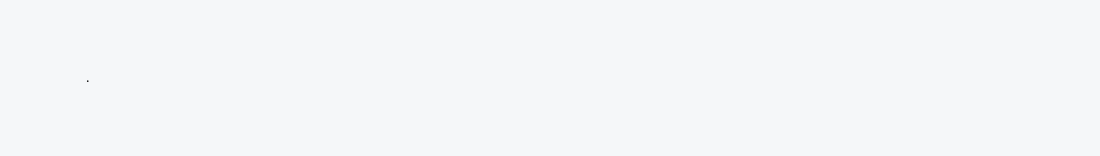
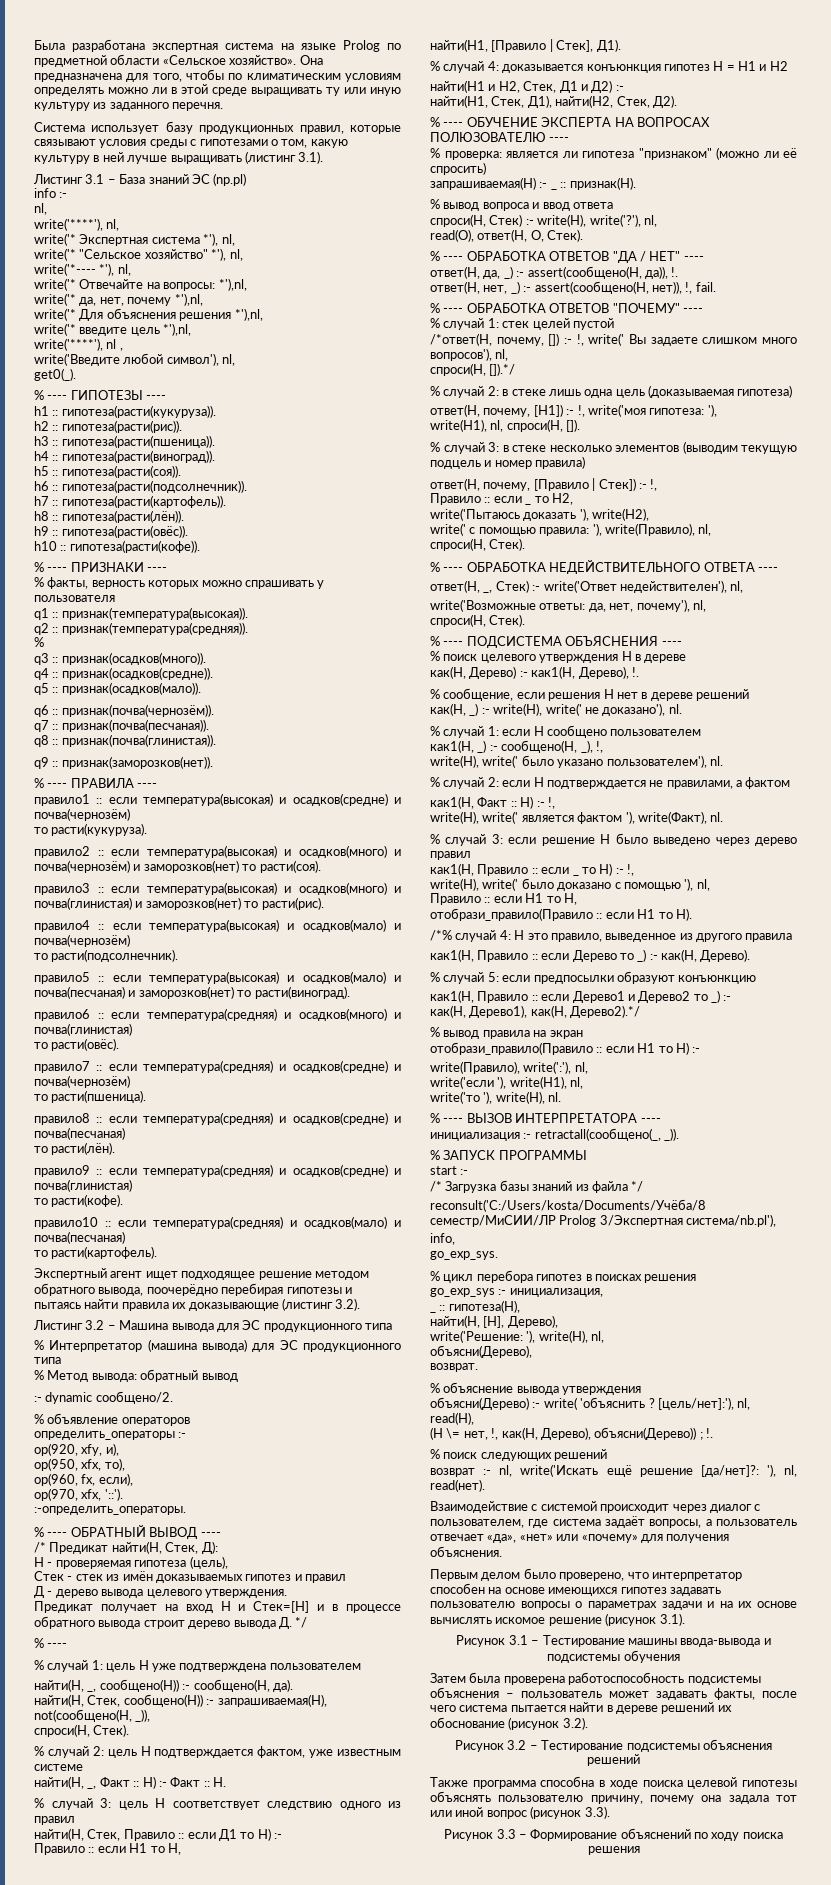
[86,80,90,82] . -> [34,39,402,52] [34,54,323,67] [34,69,401,82] [34,84,401,96] [34,102,224,111] [34,121,401,134] [34,139,348,148] [34,151,324,164] [33,173,247,186] [34,188,68,198] [34,203,47,215] [34,218,120,231] [34,233,235,246] [34,248,243,261] [34,263,131,276] [34,278,247,291] [34,293,203,306] [34,308,263,321] [34,323,192,336] [34,338,123,351] [34,353,236,366] [34,368,76,381] [34,390,167,400] [34,405,216,418] [34,420,182,433] [34,435,215,448] [34,450,215,463] [34,465,181,478] [34,480,247,493] [34,495,226,508] [34,510,184,523] [34,525,188,538] [34,540,200,553] [34,562,168,572] [34,577,325,589] [34,595,115,602] [34,607,248,620] [34,622,248,635] [34,637,44,647] [34,652,206,665] [34,667,213,680] [34,682,201,695] [34,704,214,717] [34,719,209,732] [34,734,216,747] [34,756,213,769] [34,778,158,788] [34,793,401,806] [34,808,130,821] [34,823,148,836] [34,845,401,858] [34,860,321,873] [34,882,401,895] [34,897,324,910] [34,919,401,932] [34,934,130,947] [34,949,179,962] [34,971,401,984] [34,986,350,999] [34,1008,401,1021] [34,1023,132,1036] [34,1038,120,1051] [34,1060,401,1073] [34,1075,130,1088] [34,1090,147,1103] [34,1112,401,1125] [34,1127,125,1140] [34,1142,116,1155] [34,1164,401,1177] [34,1179,132,1192] [34,1194,124,1207] [34,1216,401,1229] [34,1231,125,1244] [34,1246,158,1259] [34,1268,369,1280] [34,1283,352,1296] [34,1298,361,1311] [33,1320,392,1332] [34,1339,401,1352] [34,1357,61,1364] [34,1369,238,1382] [34,1391,173,1404] [34,1413,190,1426] [34,1431,187,1440] [34,1443,119,1456] [34,1458,125,1471] [34,1473,133,1486] [34,1488,123,1501] [34,1506,186,1515] [34,1525,221,1539] [34,1541,218,1554] [34,1556,228,1569] [34,1571,346,1583] [34,1586,287,1598] [34,1601,402,1613] [34,1616,308,1629] [34,1638,68,1648] [34,1660,361,1672] [34,1679,293,1692] [34,1694,327,1707] [34,1709,151,1722] [34,1724,130,1737] [34,1746,401,1758] [34,1764,83,1771] [34,1776,226,1789] [34,1798,401,1810] [34,1816,75,1825] [34,1828,282,1841] [34,1843,181,1855] [430,39,621,52] [430,61,788,73] [430,80,624,93] [430,95,677,108] [430,117,710,127] [430,132,570,142] [430,147,797,160] [430,162,486,175] [430,177,548,190] [550,188,557,190] [560,177,636,190] [430,199,613,211] [430,214,657,227] [430,229,584,242] [430,251,704,263] [430,266,679,279] [430,281,716,294] [430,303,703,313] [430,318,614,330] [430,333,797,346] [430,348,509,361] [430,363,516,376] [430,385,793,398] [430,404,717,417] [430,419,581,432] [430,441,797,454] [430,456,586,469] [430,478,658,491] [430,493,522,505] [525,503,532,505] [534,493,573,505] [430,508,650,521] [430,523,712,536] [430,538,526,551] [430,560,778,574] [430,580,744,593] [430,599,706,612] [430,614,526,627] [430,636,682,648] [430,651,687,663] [430,666,639,679] [430,688,749,701] [430,703,682,716] [430,725,702,738] [430,740,603,753] [430,755,723,768] [430,777,791,789] [430,796,555,809] [430,811,724,824] [430,833,797,846] [430,851,471,860] [430,863,570,876] [572,874,579,876] [581,863,634,876] [430,878,710,891] [430,893,577,905] [430,908,692,921] [430,930,793,942] [430,949,751,962] [430,971,757,984] [430,990,732,1003] [430,1005,641,1018] [430,1027,583,1039] [430,1042,701,1055] [430,1061,588,1074] [430,1076,584,1089] [430,1091,562,1104] [430,1113,661,1123] [430,1128,680,1141] [430,1150,587,1160] [430,1166,469,1175] [430,1180,644,1193] [430,1199,706,1212] [430,1214,777,1227] [430,1233,455,1245] [430,1251,498,1260] [430,1270,697,1283] [430,1288,603,1297] [430,1311,436,1313] [439,1300,520,1313] [430,1315,558,1328] [430,1330,605,1343] [430,1345,532,1358] [430,1363,478,1372] [430,1382,642,1395] [430,1397,751,1410] [430,1412,474,1425] [430,1427,713,1440] [430,1449,608,1461] [430,1464,797,1477] [430,1479,485,1492] [430,1501,761,1513] [430,1516,797,1528] [430,1534,730,1543] [430,1546,502,1557] [430,1568,742,1581] [430,1583,721,1596] [430,1601,797,1610] [430,1613,685,1626] [456,1635,771,1647] [547,1650,680,1663] [430,1672,761,1685] [430,1687,797,1700] [430,1702,732,1714] [430,1717,588,1730] [455,1739,772,1752] [587,1754,640,1766] [430,1776,797,1789] [430,1791,797,1804] [430,1806,610,1819] [444,1828,783,1841] [587,1846,640,1855] Была разработана экспертная система на языке Prolog по предметной области «Сельское хозяйство». Она предназначена для того, чтобы по климатическим условиям определять можно ли в этой среде выращивать ту или иную культуру из заданного перечня. // Система использует базу продукционных правил, которые связывают условия среды с гипотезами о том, какую культуру в ней лучше выращивать (листинг 3.1). // Листинг 3.1 – База знаний ЭС (np.pl) // info :- // nl, // write('****'), nl, // write('* Экспертная система *'), nl, // write('* "Cельское хозяйство" *'), nl, // write('*---- *'), nl, // write('* Отвечайте на вопросы: *'),nl, // write('* да, нет, почему *'),nl, // write('* Для объяснения решения *'),nl, // write('* введите цель *'),nl, // write('****'), nl , // write('Введите любой символ'), nl, // get0(_). // % ---- ГИПОТЕЗЫ ---- // h1 :: гипотеза(расти(кукуруза)). // h2 :: гипотеза(расти(рис)). // h3 :: гипотеза(расти(пшеница)). // h4 :: гипотеза(расти(виноград)). // h5 :: гипотеза(расти(соя)). // h6 :: гипотеза(расти(подсолнечник)). // h7 :: гипотеза(расти(картофель)). // h8 :: гипотеза(расти(лён)). // h9 :: гипотеза(расти(овёс)). // h10 :: гипотеза(расти(кофе)). // % ---- ПРИЗНАКИ ---- // % факты, верность которых можно спрашивать у пользователя // q1 :: признак(температура(высокая)). // q2 :: признак(температура(средняя)). // % // q3 :: признак(осадков(много)). // q4 :: признак(осадков(средне)). // q5 :: признак(осадков(мало)). // q6 :: признак(почва(чернозём)). // q7 :: признак(почва(песчаная)). // q8 :: признак(почва(глинистая)). // q9 :: признак(заморозков(нет)). // % ---- ПРАВИЛА ---- // правило1 :: если температура(высокая) и осадков(средне) и почва(чернозём) // то расти(кукуруза). // правило2 :: если температура(высокая) и осадков(много) и почва(чернозём) и заморозков(нет) то расти(соя). // правило3 :: если температура(высокая) и осадков(много) и почва(глинистая) и заморозков(нет) то расти(рис). // правило4 :: если температура(высокая) и осадков(мало) и почва(чернозём) // то расти(подсолнечник). // правило5 :: если температура(высокая) и осадков(мало) и почва(песчаная) и заморозков(нет) то расти(виноград). // правило6 :: если температура(средняя) и осадков(много) и почва(глинистая) // то расти(овёс). // правило7 :: если температура(средняя) и осадков(средне) и почва(чернозём) // то расти(пшеница). // правило8 :: если температура(средняя) и осадков(средне) и почва(песчаная) // то расти(лён). // правило9 :: если температура(средняя) и осадков(средне) и почва(глинистая) // то расти(кофе). // правило10 :: если температура(средняя) и осадков(мало) и почва(песчаная) // то расти(картофель). // Экспертный агент ищет подходящее решение методом обратного вывода, поочерёдно перебирая гипотезы и пытаясь найти правила их доказывающие (листинг 3.2). // Листинг 3.2 – Машина вывода для ЭС продукционного типа // % Интерпретатор (машина вывода) для ЭС продукционного типа // % Метод вывода: обратный вывод // :- dynamic сообщено/2. // % объявление операторов // определить_операторы :- // op(920, xfy, и), // op(950, xfx, то), // op(960, fx, если), // op(970, xfx, '::'). // :-определить_операторы. // % ---- ОБРАТНЫЙ ВЫВОД ---- // /* Предикат найти(H, Стек, Д): // H - проверяемая гипотеза (цель), // Стек - стек из имён доказываемых гипотез и правил // Д - дерево вывода целевого утверждения. // Предикат получает на вход Н и Стек=[H] и в процессе обратного вывода строит дерево вывода Д. */ // % ---- // % случай 1: цель Н уже подтверждена пользователем // найти(H, _, сообщено(H)) :- сообщено(H, да). // найти(H, Стек, сообщено(H)) :- запрашиваемая(H), not(сообщено(H, _)), // спроси(H, Стек). // % случай 2: цель Н подтверждается фактом, уже известным системе // найти(H, _, Факт :: H) :- Факт :: H. // % случай 3: цель Н соответствует следствию одного из правил // найти(H, Стек, Правило :: если Д1 то H) :- // Правило :: если H1 то H, // найти(H1, [Правило | Стек], Д1). // % случай 4: доказывается конъюнкция гипотез H = H1 и Н2 // найти(H1 и H2, Стек, Д1 и Д2) :- // найти(H1, Стек, Д1), найти(H2, Стек, Д2). // % ---- ОБУЧЕНИЕ ЭКСПЕРТА НА ВОПРОСАХ ПОЛЮЗОВАТЕЛЮ ---- // % проверка: является ли гипотеза "признаком" (можно ли её спросить) // запрашиваемая(H) :- _ :: признак(H). // % вывод вопроса и ввод ответа // спроси(H, Стек) :- write(H), write('?'), nl, // read(O), ответ(H, O, Стек). // % ---- ОБРАБОТКА ОТВЕТОВ "ДА / НЕТ" ---- // ответ(H, да, _) :- assert(сообщено(H, да)), !. // ответ(H, нет, _) :- assert(сообщено(H, нет)), !, fail. // % ---- ОБРАБОТКА ОТВЕТОВ "ПОЧЕМУ" ---- // % случай 1: стек целей пустой // /*ответ(H, почему, []) :- !, write(' Вы задаете слишком много вопросов'), nl, // спроси(H, []).*/ // % случай 2: в стеке лишь одна цель (доказываемая гипотеза) // ответ(H, почему, [H1]) :- !, write('моя гипотеза: '), // write(H1), nl, спроси(H, []). // % случай 3: в стеке несколько элементов (выводим текущую подцель и номер правила) // ответ(H, почему, [Правило | Стек]) :- !, // Правило :: если _ то H2, // write('Пытаюсь доказать '), write(H2), // write(' с помощью правила: '), write(Правило), nl, // спроси(H, Стек). // % ---- ОБРАБОТКА НЕДЕЙСТВИТЕЛЬНОГО ОТВЕТА ---- // ответ(H, _, Стек) :- write('Ответ недействителен'), nl, // write('Возможные ответы: да, нет, почему'), nl, // спроси(H, Стек). // % ---- ПОДСИСТЕМА ОБЪЯСНЕНИЯ ---- // % поиск целевого утверждения Н в дереве // как(H, Дерево) :- как1(H, Дерево), !. // % сообщение, если решения Н нет в дереве решений // как(H, _) :- write(H), write(' не доказано'), nl. // % случай 1: если Н сообщено пользователем // как1(H, _) :- сообщено(H, _), !, // write(H), write(' было указано пользователем'), nl. // % случай 2: если H подтверждается не правилами, а фактом // как1(H, Факт :: H) :- !, // write(H), write(' является фактом '), write(Факт), nl. // % случай 3: если решение H было выведено через дерево правил // как1(H, Правило :: если _ то H) :- !, // write(H), write(' было доказано с помощью '), nl, // Правило :: если H1 то H, // отобрази_правило(Правило :: если H1 то H). // /*% случай 4: H это правило, выведенное из другого правила // как1(H, Правило :: если Дерево то _) :- как(H, Дерево). // % случай 5: если предпосылки образуют конъюнкцию // как1(H, Правило :: если Дерево1 и Дерево2 то _) :- // как(H, Дерево1), как(H, Дерево2).*/ // % вывод правила на экран // отобрази_правило(Правило :: если H1 то H) :- // write(Правило), write(':'), nl, // write('если '), write(H1), nl, // write('то '), write(H), nl. // % ---- ВЫЗОВ ИНТЕРПРЕТАТОРА ---- // инициализация :- retractall(сообщено(_, _)). // % ЗАПУСК ПРОГРАММЫ // start :- // /* Загрузка базы знаний из файла */ // reconsult('C:/Users/kosta/Documents/Учёба/8 семестр/МиСИИ/ЛР Prolog 3/Экспертная система/nb.pl'), // info, // go_exp_sys. // % цикл перебора гипотез в поисках решения // go_exp_sys :- инициализация, // _ :: гипотеза(H), // найти(H, [H], Дерево), // write('Решение: '), write(H), nl, // объясни(Дерево), // возврат. // % объяснение вывода утверждения // объясни(Дерево) :- write( 'объяснить ? [цель/нет]:'), nl, read(H), // (H \= нет, !, как(H, Дерево), объясни(Дерево)) ; !. // % поиск следующих решений // возврат :- nl, write('Искать ещё решение [да/нет]?: '), nl, read(нет). // Взаимодействие с системой происходит через диалог с пользователем, где система задаёт вопросы, а пользователь отвечает «да», «нет» или «почему» для получения объяснения. // Первым делом было проверено, что интерпретатор способен на основе имеющихся гипотез задавать пользователю вопросы о параметрах задачи и на их основе вычислять искомое решение (рисунок 3.1). // Рисунок 3.1 – Тестирование машины ввода-вывода и подсистемы обучения // Затем была проверена работоспособность подсистемы объяснения – пользователь может задавать факты, после чего система пытается найти в дереве решений их обоснование (рисунок 3.2). // Рисунок 3.2 – Тестирование подсистемы объяснения решений // Также программа способна в ходе поиска целевой гипотезы объяснять пользователю причину, почему она задала тот или иной вопрос (рисунок 3.3). // Рисунок 3.3 – Формирование объяснений по ходу поиска решения

